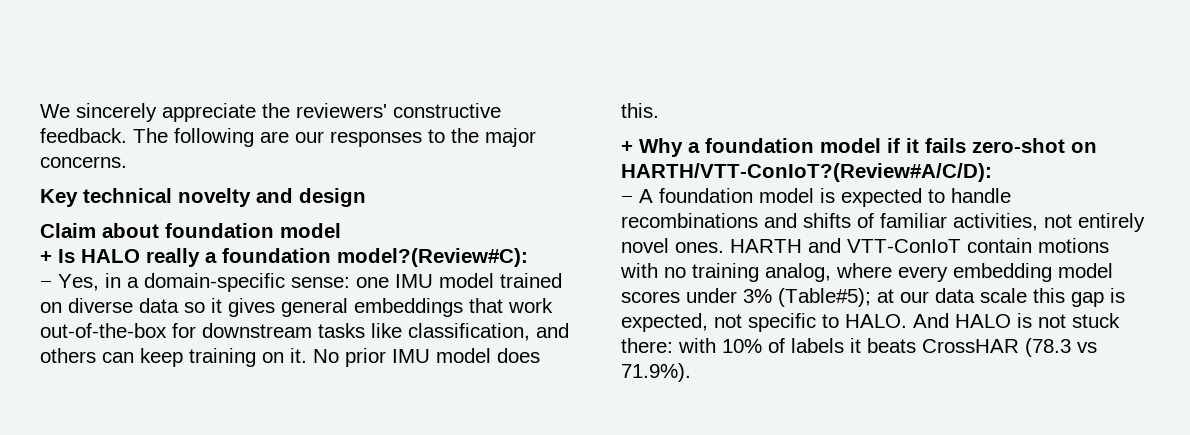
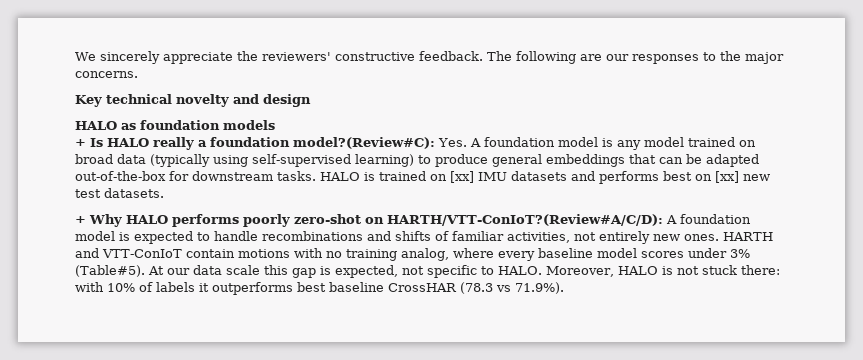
[40,223,341,238] Claim about foundation model -> [75,120,275,130] HALO as foundation models
[40,273,562,292] [40,298,553,317] [40,323,569,341] [40,348,540,367] [621,103,659,118] [621,138,966,157] // − Yes, in a domain-specific sense: one IMU model trained on diverse data so it gives general embeddings that work out-of-the-box for downstream tasks like classification, and others can keep training on it. No prior IMU model does this. // + Why a foundation model if it fails -> [438,137,756,150] [75,154,759,167] [75,171,770,184] [75,188,164,198] [75,214,290,227] Yes. A foundation model is any model trained on broad data (typically using self-supervised learning) to produce general embeddings that can be adapted out-of-the-box for downstream tasks. HALO is trained on [xx] IMU datasets and performs best on [xx] new test datasets. // + Why HALO performs poorly
[621,196,633,203] // − -> (663, 220) none
[621,238,669,253] novel -> [653,234,680,241] new
[953,263,1052,282] embedding -> [537,248,593,258] baseline
[778,288,894,307] (Table#5); at -> [75,265,164,277] (Table#5). At
[913,313,949,328] And -> [545,266,614,277] Moreover,
[867,338,916,353] beats -> [212,282,384,295] outperforms best baseline

